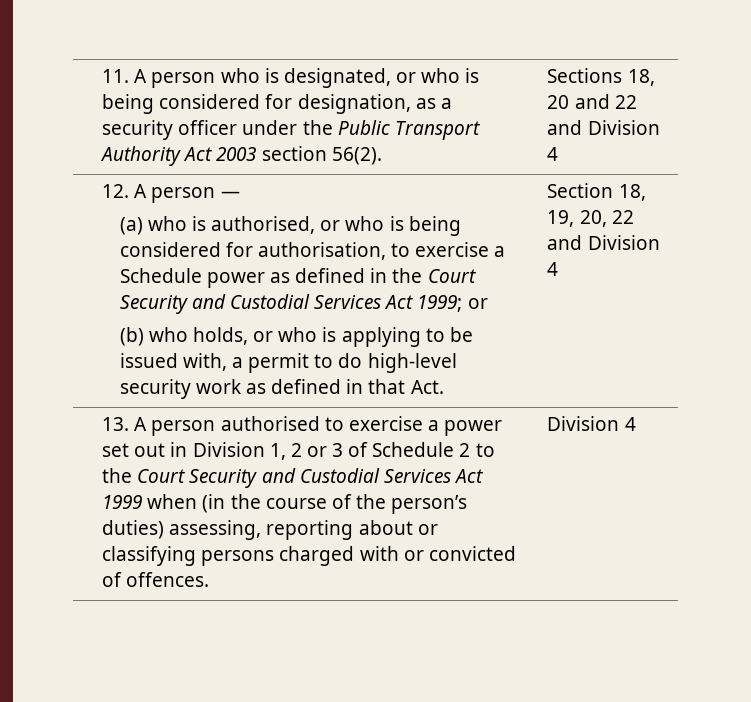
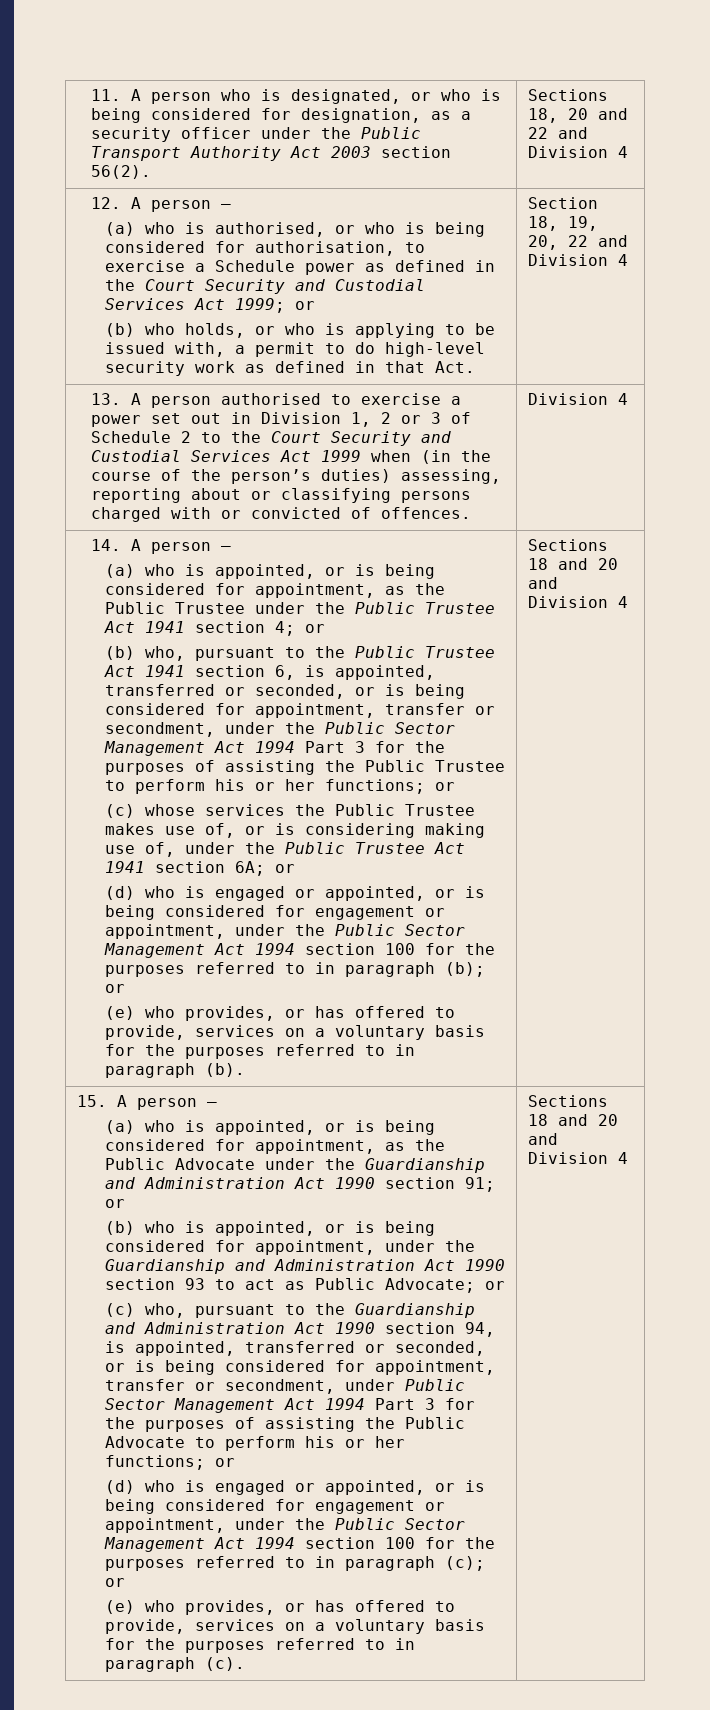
(636, 424) none -> [90,539,231,554] [105,564,436,579] [105,583,446,598] [105,602,496,614] [104,621,326,636] [105,646,496,661] [104,665,436,680] [105,684,466,699] [105,703,496,718] [105,722,456,737] [104,741,446,756] [105,760,506,775] [105,779,456,794] [105,804,476,818] [105,823,486,838] [105,842,466,857] [105,861,296,876] [105,886,486,901] [105,905,446,920] [105,924,466,939] [104,943,496,958] [105,962,486,977] [105,984,126,993] [105,1006,456,1021] [105,1025,486,1040] [105,1044,416,1059] [105,1063,246,1078] [527,539,608,551] [527,558,618,570] [527,577,558,589] [527,596,628,608] [76,1095,217,1110] [105,1120,436,1135] [105,1139,446,1154] [105,1158,486,1173] [105,1177,496,1192] [105,1199,126,1208] [105,1221,436,1236] [105,1240,476,1255] [105,1259,506,1274] [105,1278,506,1293] [105,1303,476,1318] [105,1322,496,1337] [105,1341,486,1356] [105,1360,496,1375] [105,1379,466,1394] [105,1398,476,1413] [105,1417,466,1432] [105,1436,406,1451] [105,1455,236,1470] [105,1480,486,1495] [105,1499,446,1514] [105,1518,466,1533] [104,1537,496,1552] [105,1556,486,1571] [105,1578,126,1587] [105,1600,456,1615] [105,1619,486,1634] [105,1638,416,1653] [105,1657,246,1672] [527,1095,608,1107] [527,1114,618,1126] [527,1133,558,1145] [527,1152,628,1164] // 14. A person — // (a) who is appointed, or is being considered for appointment, as the Public Trustee under the Public Trustee Act 1941 section 4; or // (b) who, pursuant to the Public Trustee Act 1941 section 6, is appointed, transferred or seconded, or is being considered for appointment, transfer or secondment, under the Public Sector Management Act 1994 Part 3 for the purposes of assisting the Public Trustee to perform his or her functions; or // (c) whose services the Public Trustee makes use of, or is considering making use of, under the Public Trustee Act 1941 section 6A; or // (d) who is engaged or appointed, or is being considered for engagement or appointment, under the Public Sector Management Act 1994 section 100 for the purposes referred to in paragraph (b); or // (e) who provides, or has offered to provide, services on a voluntary basis for the purposes referred to in paragraph (b). | Sections 18 and 20 and Division 4 // 15. A person — // (a) who is appointed, or is being considered for appointment, as the Public Advocate under the Guardianship and Administration Act 1990 section 91; or // (b) who is appointed, or is being considered for appointment, under the Guardianship and Administration Act 1990 section 93 to act as Public Advocate; or // (c) who, pursuant to the Guardianship and Administration Act 1990 section 94, is appointed, transferred or seconded, or is being considered for appointment, transfer or secondment, under Public Sector Management Act 1994 Part 3 for the purposes of assisting the Public Advocate to perform his or her functions; or // (d) who is engaged or appointed, or is being considered for engagement or appointment, under the Public Sector Management Act 1994 section 100 for the purposes referred to in paragraph (c); or // (e) who provides, or has offered to provide, services on a voluntary basis for the purposes referred to in paragraph (c). | Sections 18 and 20 and Division 4

